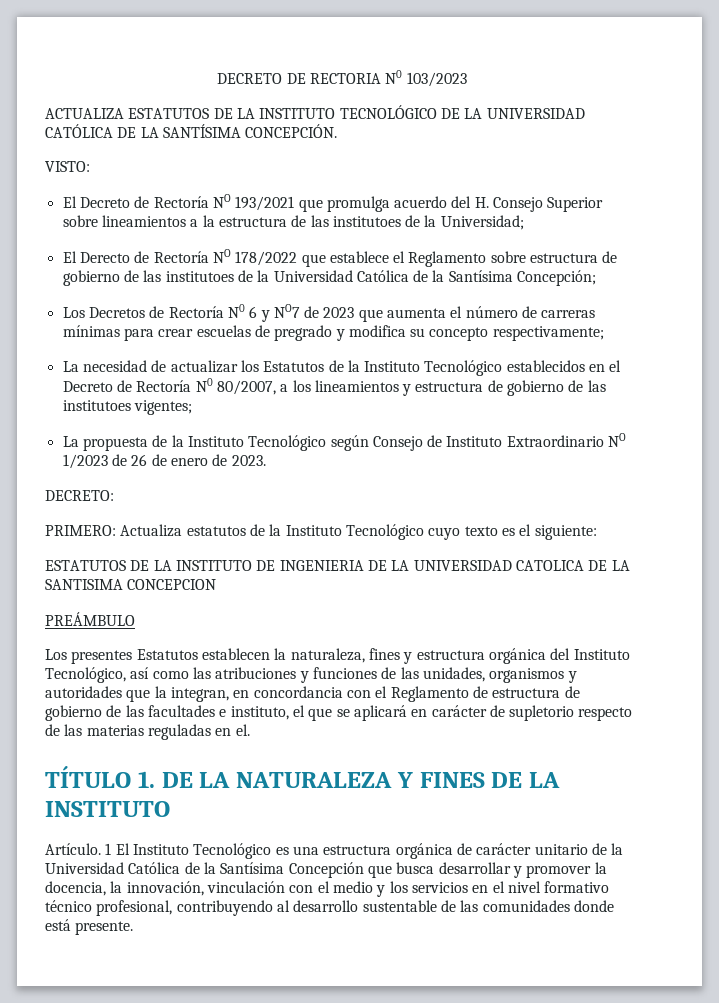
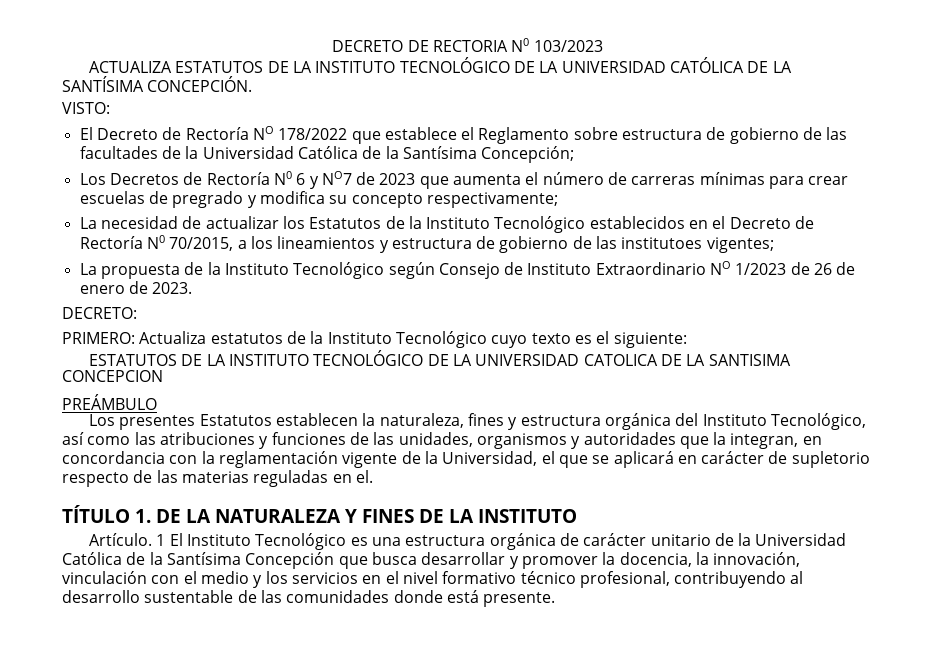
[235,196,604,212] [62,215,524,230] [62,249,231,263] 193/2021 que promulga acuerdo del H. Consejo Superior sobre lineamientos a la estructura de las institutoes de la Universidad; // El Derecto de Rectoría NO -> (274, 133) none
[165,271,234,282] institutoes -> [79,146,158,159] facultades
[216,380,276,395] 80/2007, -> [169,237,234,251] 70/2015,
[256,560,364,571] DE INGENIERIA -> [313,350,424,366] TECNOLÓGICO
[375,686,580,702] [45,705,289,721] el Reglamento de estructura de gobierno de las facultades e instituto, -> [201,451,538,468] la reglamentación vigente de la Universidad,

